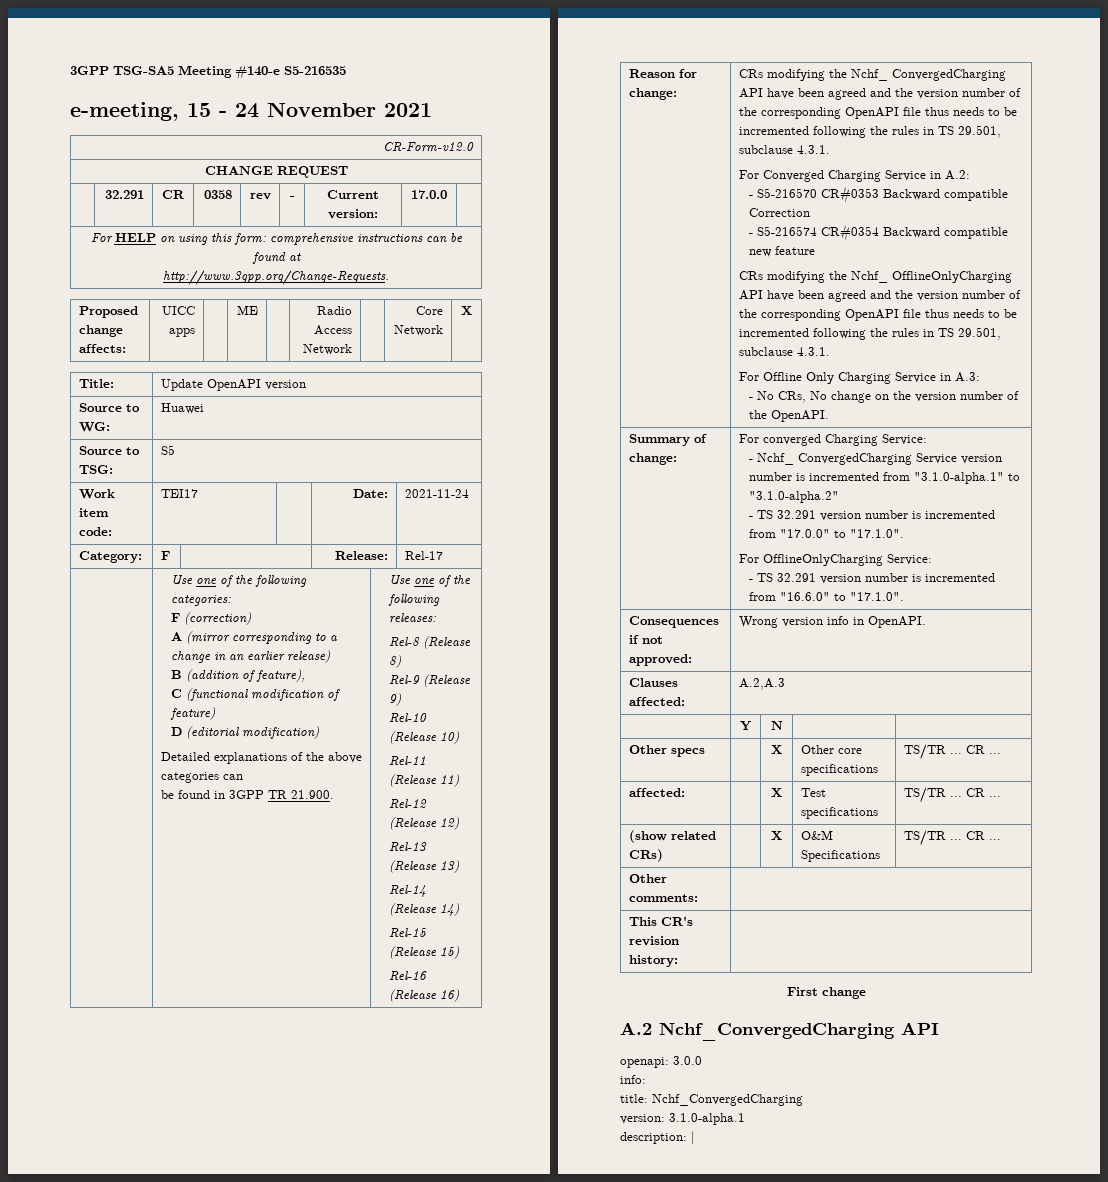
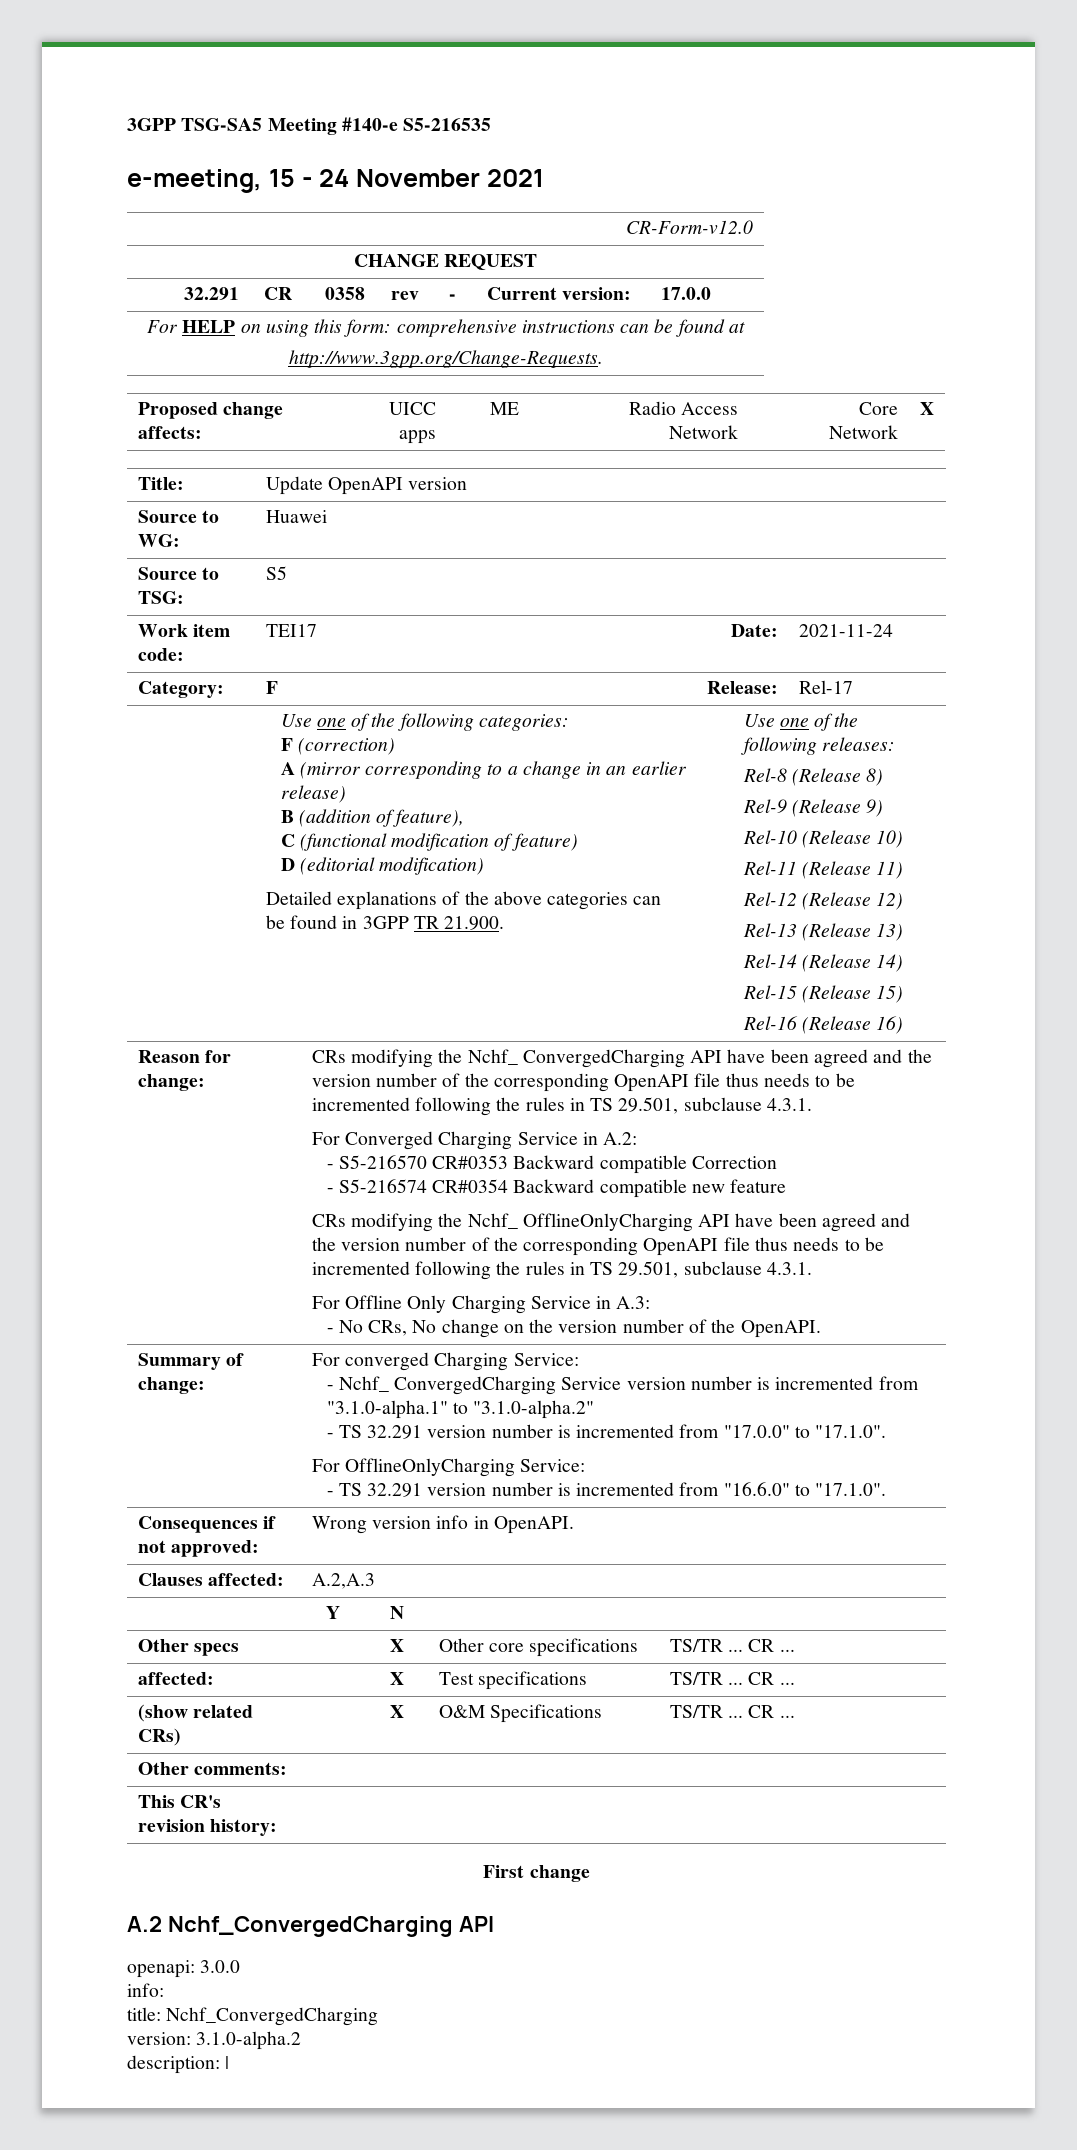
[669,1113,745,1125] 3.1.0-alpha.1 -> [196,2031,302,2050] 3.1.0-alpha.2

